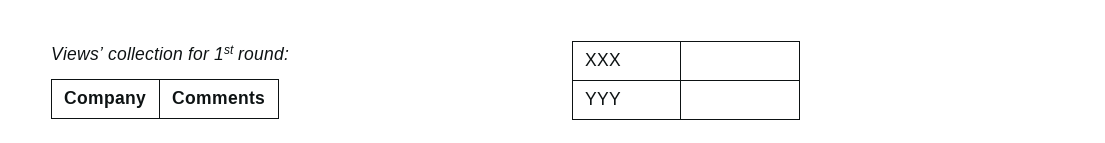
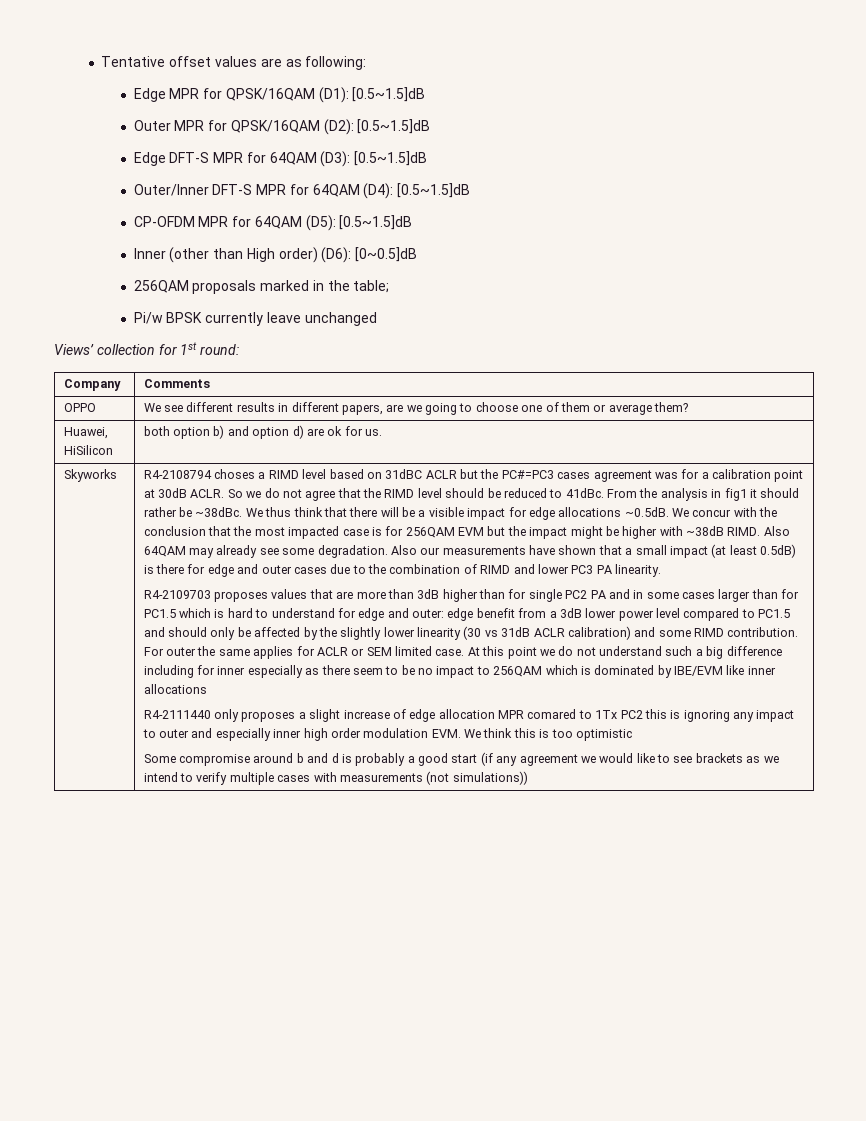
(51, 53) none -> [101,56,367,70] [133,87,426,103] [133,119,431,135] [133,151,428,167] [133,183,471,199] [133,215,413,231] [133,247,418,263] [133,280,390,294] [133,312,377,326] Tentative offset values are as following: // Edge MPR for QPSK/16QAM (D1): [0.5~1.5]dB // Outer MPR for QPSK/16QAM (D2): [0.5~1.5]dB // Edge DFT-S MPR for 64QAM (D3): [0.5~1.5]dB // Outer/Inner DFT-S MPR for 64QAM (D4): [0.5~1.5]dB // CP-OFDM MPR for 64QAM (D5): [0.5~1.5]dB // Inner (other than High order) (D6): [0~0.5]dB // 256QAM proposals marked in the table; // Pi/w BPSK currently leave unchanged //
[584,53,621,66] [584,92,621,105] XXX | // YYY | -> [63,403,96,412] [143,402,689,415] [63,427,108,439] [63,445,113,455] [143,425,383,439] [63,469,117,482] [143,469,804,482] [143,488,800,501] [143,507,778,520] [143,526,790,539] [143,544,797,558] [143,564,662,577] [143,589,800,602] [143,608,791,621] [143,626,799,640] [143,646,782,659] [143,665,776,678] [143,684,207,694] [143,709,795,722] [142,728,632,741] [143,752,779,766] [143,771,528,785] OPPO | We see different results in different papers, are we going to choose one of them or average them? // Huawei, HiSilicon | both option b) and option d) are ok for us. // Skyworks | R4-2108794 choses a RIMD level based on 31dBC ACLR but the PC#=PC3 cases agreement was for a calibration point at 30dB ACLR. So we do not agree that the RIMD level should be reduced to 41dBc. From the analysis in fig1 it should rather be ~38dBc. We thus think that there will be a visible impact for edge allocations ~0.5dB. We concur with the conclusion that the most impacted case is for 256QAM EVM but the impact might be higher with ~38dB RIMD. Also 64QAM may already see some degradation. Also our measurements have shown that a small impact (at least 0.5dB) is there for edge and outer cases due to the combination of RIMD and lower PC3 PA linearity. // R4-2109703 proposes values that are more than 3dB higher than for single PC2 PA and in some cases larger than for PC1.5 which is hard to understand for edge and outer: edge benefit from a 3dB lower power level compared to PC1.5 and should only be affected by the slightly lower linearity (30 vs 31dB ACLR calibration) and some RIMD contribution. For outer the same applies for ACLR or SEM limited case. At this point we do not understand such a big difference including for inner especially as there seem to be no impact to 256QAM which is dominated by IBE/EVM like inner allocations // R4-2111440 only proposes a slight increase of edge allocation MPR comared to 1Tx PC2 this is ignoring any impact to outer and especially inner high order modulation EVM. We think this is too optimistic // Some compromise around b and d is probably a good start (if any agreement we would like to see brackets as we intend to verify multiple cases with measurements (not simulations))

